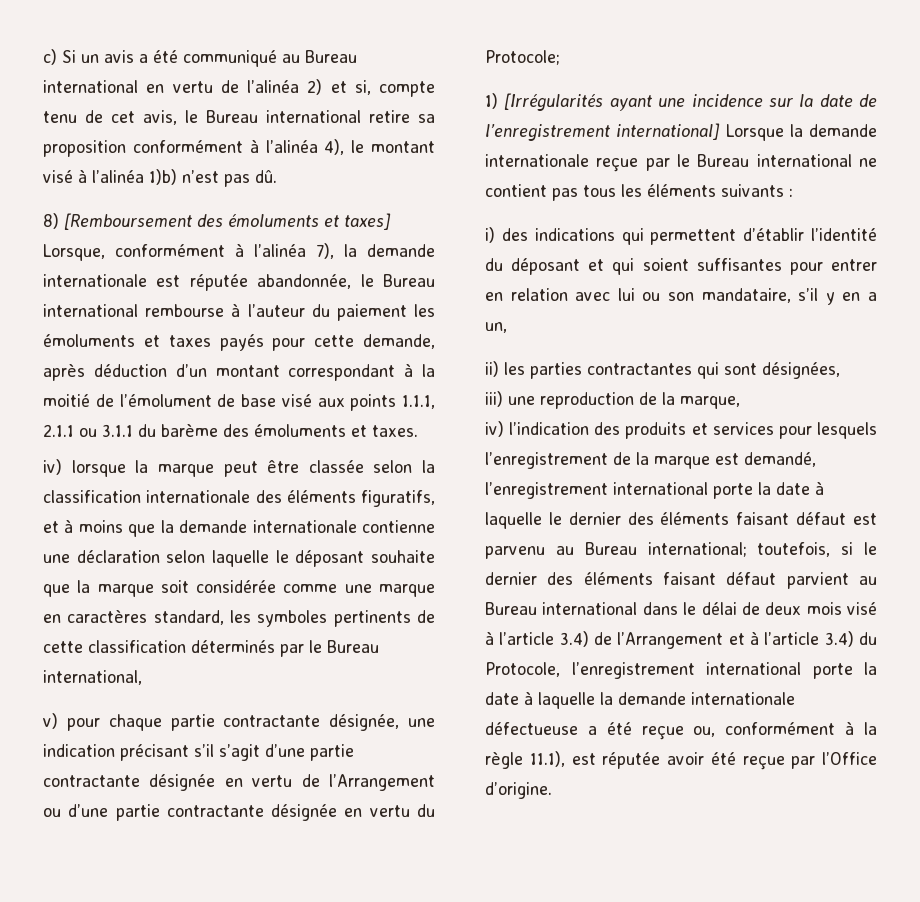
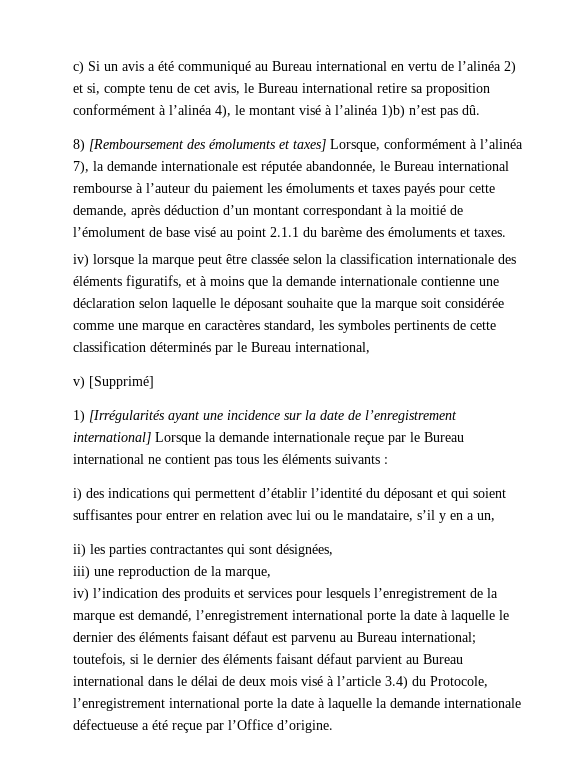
[317,394,435,411] [43,424,133,437] aux points 1.1.1, 2.1.1 ou 3.1.1 -> [220,227,299,240] au point 2.1.1
[66,714,435,731] [43,744,354,761] [43,774,435,791] [43,804,435,821] [485,50,560,65] pour chaque partie contractante désignée, une indication précisant s’il s’agit d’une partie contractante désignée en vertu de l’Arrangement ou d’une partie contractante désignée en vertu du Protocole; -> [89,376,154,389] [Supprimé]
[668,292,694,301] son -> [333,510,343,520] le
[594,631,854,649] de l’Arrangement et à l’article 3.4) -> (408, 682) none
[693,721,877,737] [485,751,785,770] ou, conformément à la règle 11.1), est réputée avoir été reçue -> (202, 728) none

